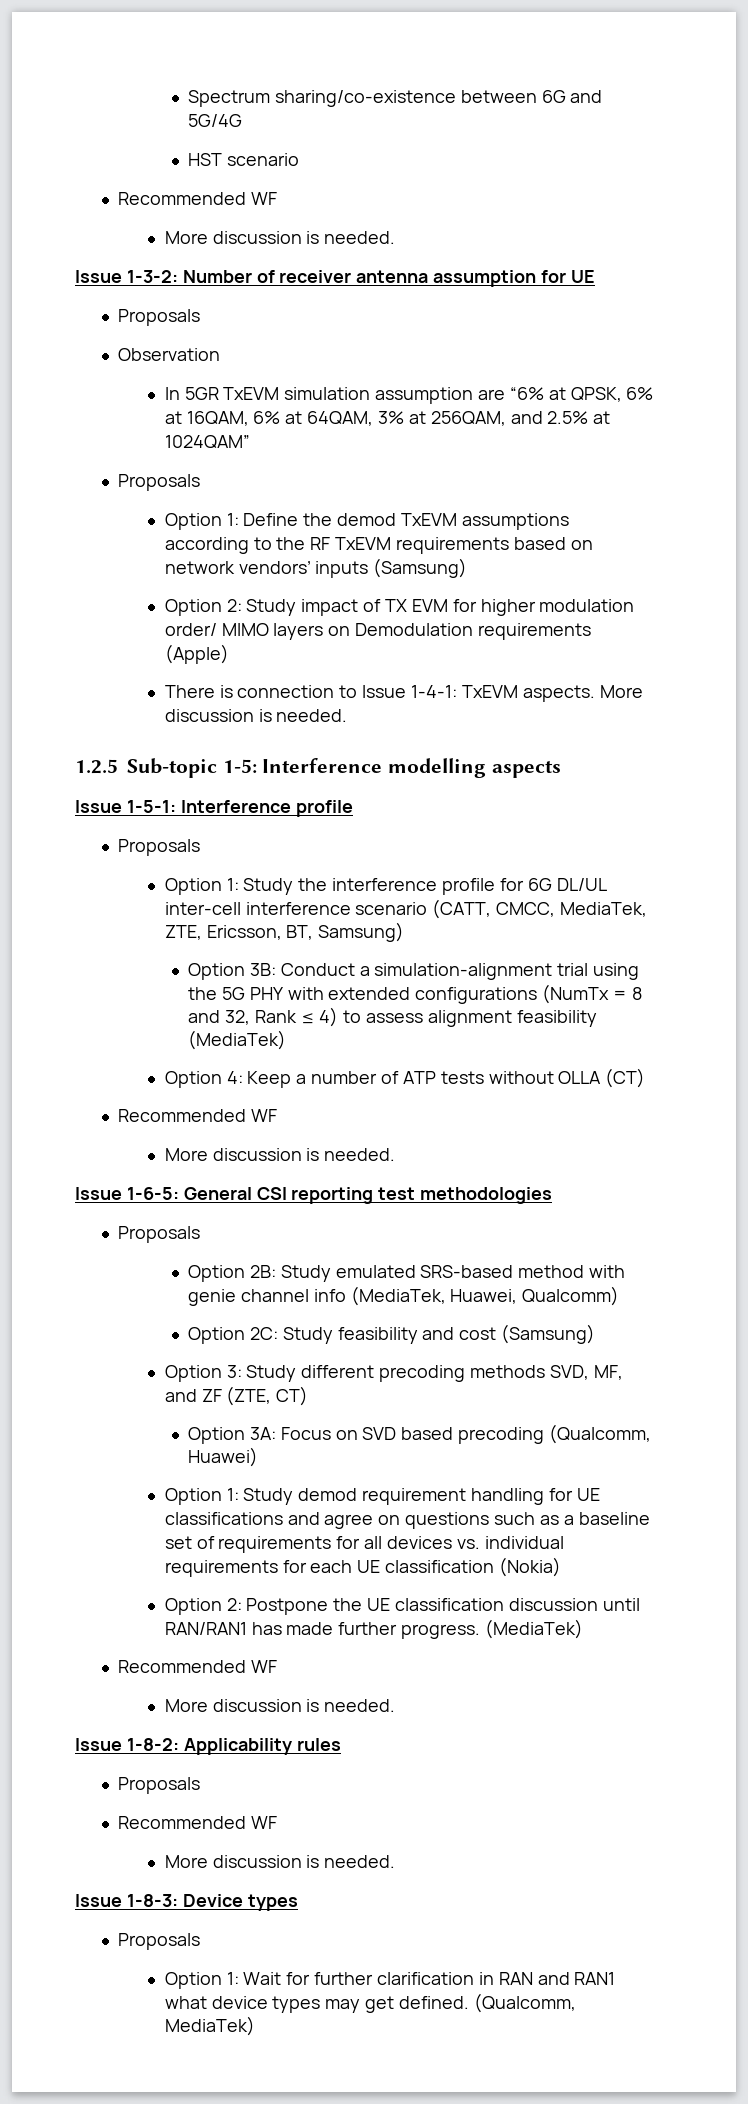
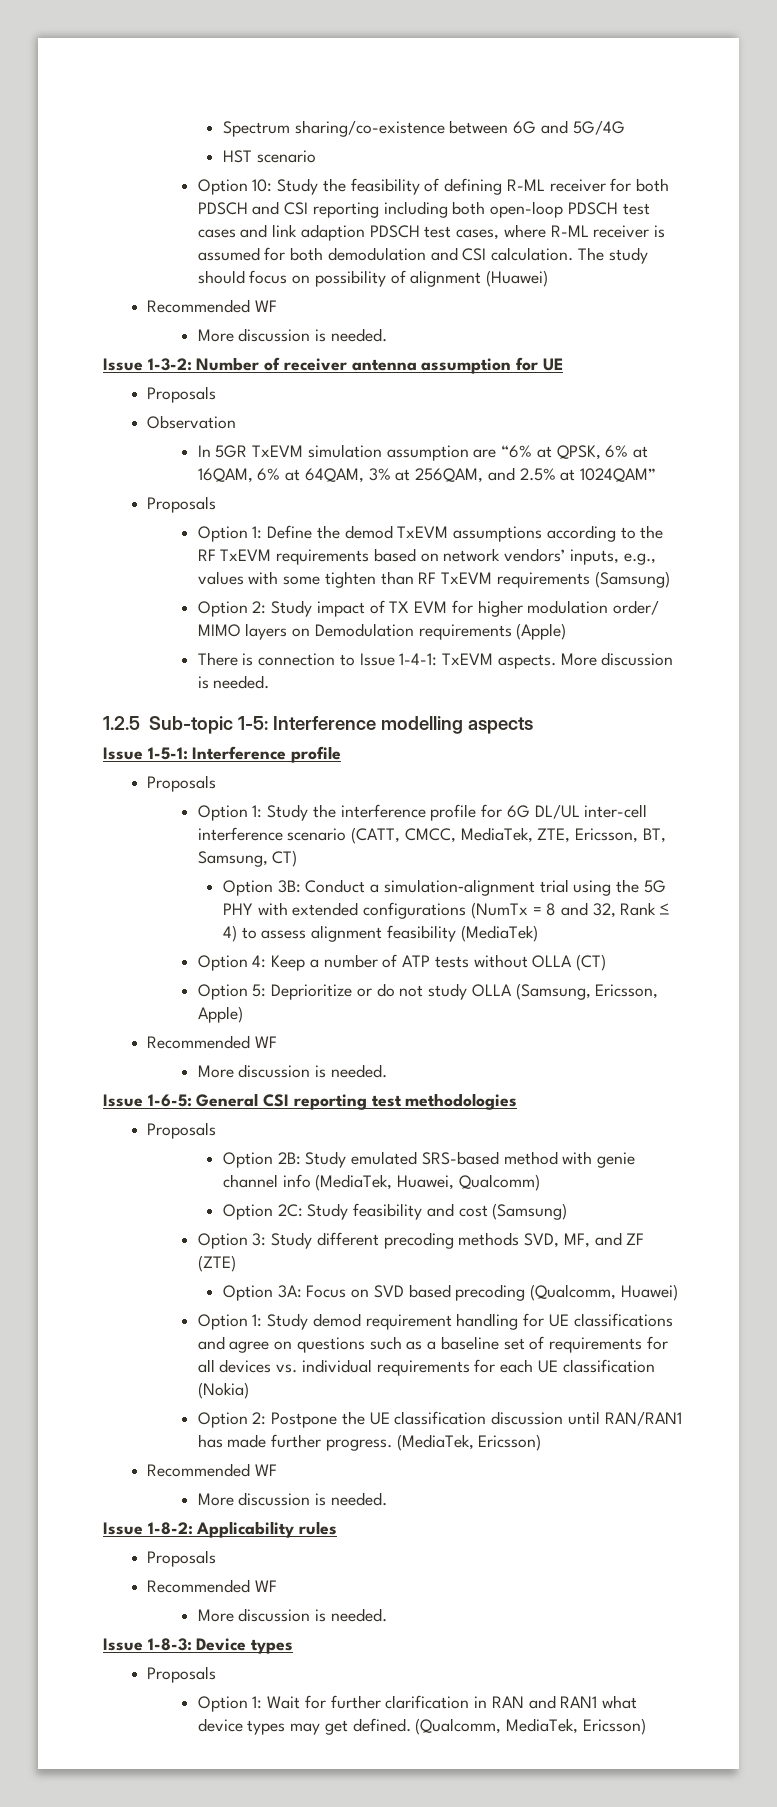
(299, 159) none -> [197,178,669,195] [197,201,650,218] [197,224,665,241] [197,247,648,264] [197,270,549,287] // Option 10: Study the feasibility of defining R-ML receiver for both PDSCH and CSI reporting including both open-loop PDSCH test cases and link adaption PDSCH test cases, where R-ML receiver is assumed for both demodulation and CSI calculation. The study should focus on possibility of alignment (Huawei)
[315,561,369,578] inputs -> [569,549,656,565] [197,571,590,588] inputs, e.g., values with some tighten than RF TxEVM requirements
[318,922,405,942] Samsung) -> [197,850,298,867] Samsung, CT)
(646, 1078) none -> [197,983,659,1000] [197,1006,243,1023] // Option 5: Deprioritize or do not study OLLA (Samsung, Ericsson, Apple)
[226,1386,309,1406] (ZTE, CT) -> [197,1255,236,1272] (ZTE)
[484,1619,583,1639] (MediaTek) -> [396,1434,542,1451] (MediaTek, Ericsson)
[164,2016,255,2036] MediaTek) -> [506,1718,646,1735] MediaTek, Ericsson)

